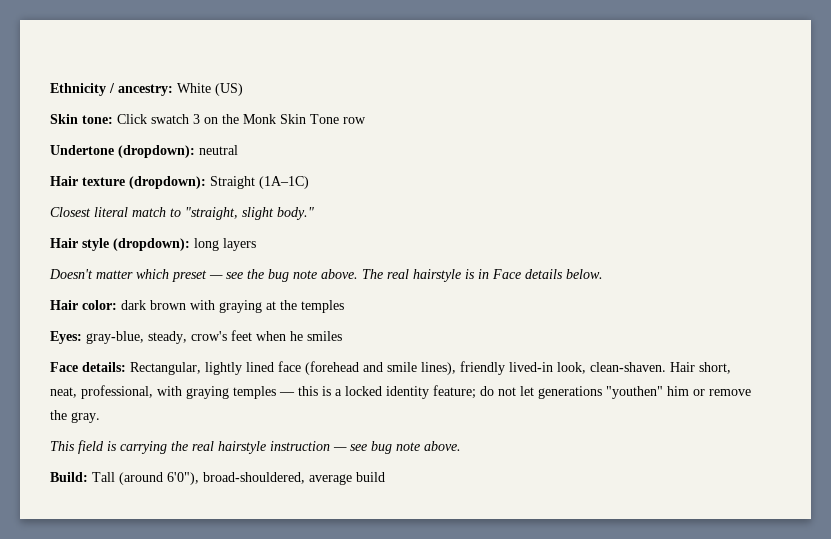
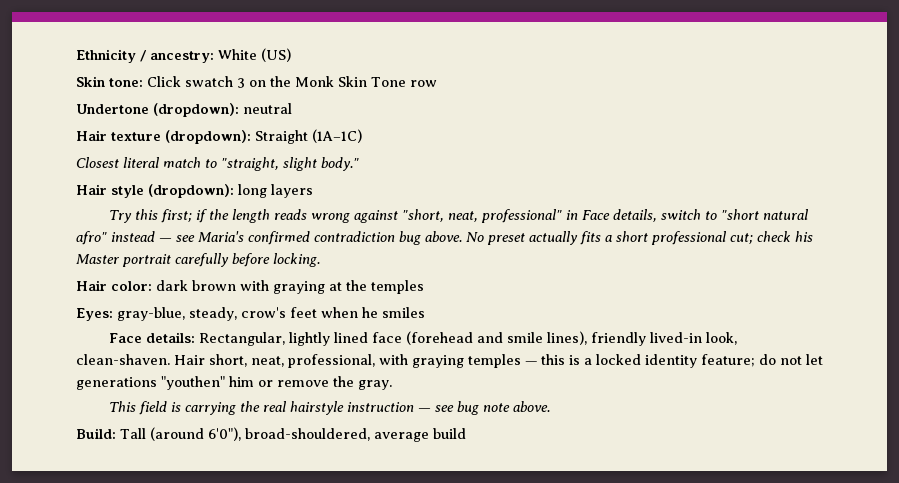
[49,269,603,282] Doesn't matter which preset — see the bug note above. The real hairstyle is in Face details below. -> [109,209,810,223] [76,231,813,245] [76,253,320,267] Try this first; if the length reads wrong against "short, neat, professional" in Face details, switch to "short natural afro" instead — see Maria's confirmed contradiction bug above. No preset actually fits a short professional cut; check his Master portrait carefully before locking.

